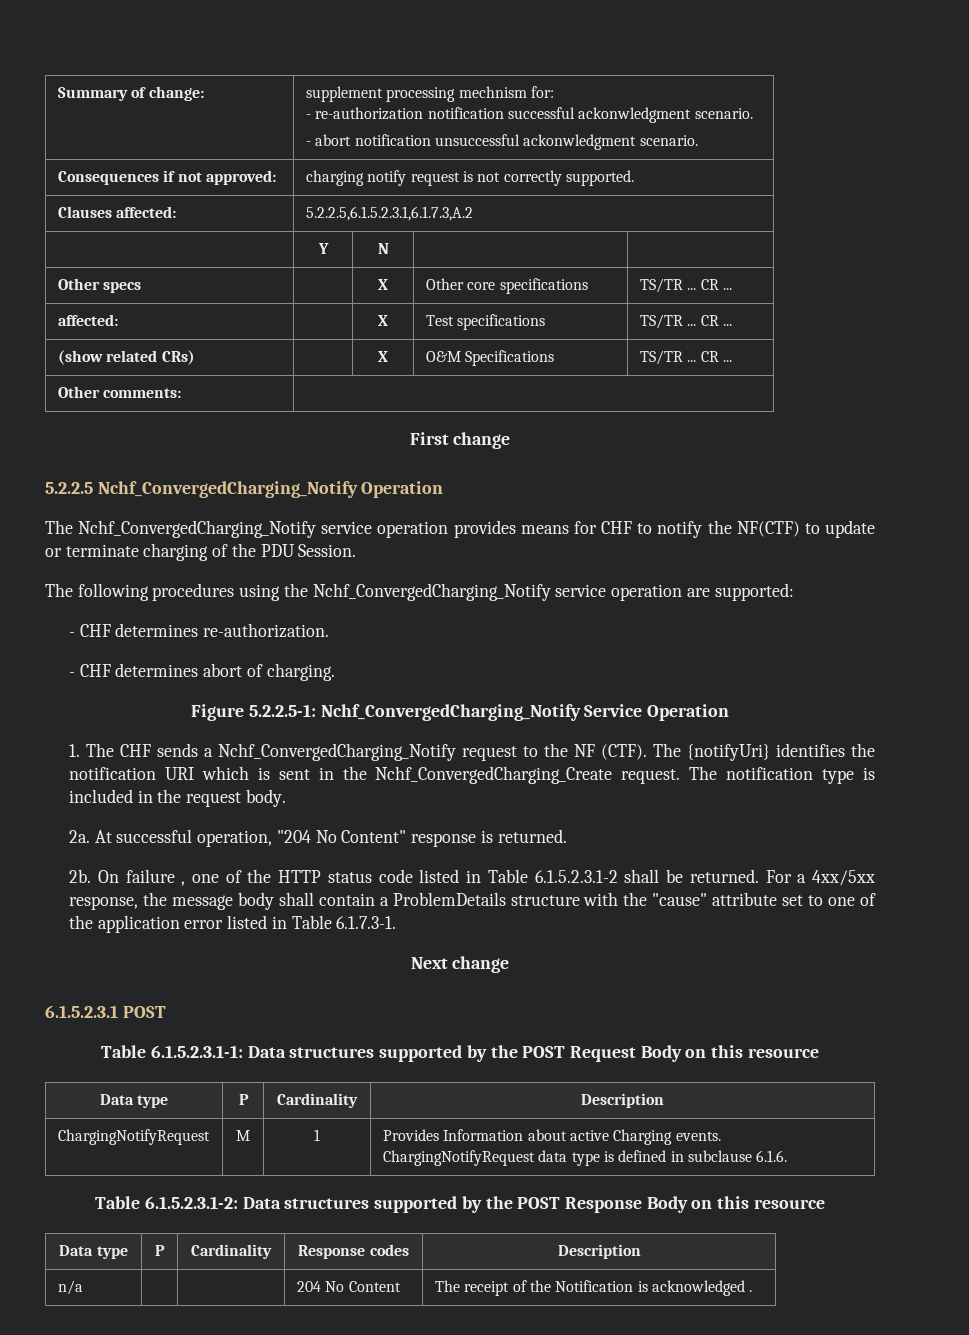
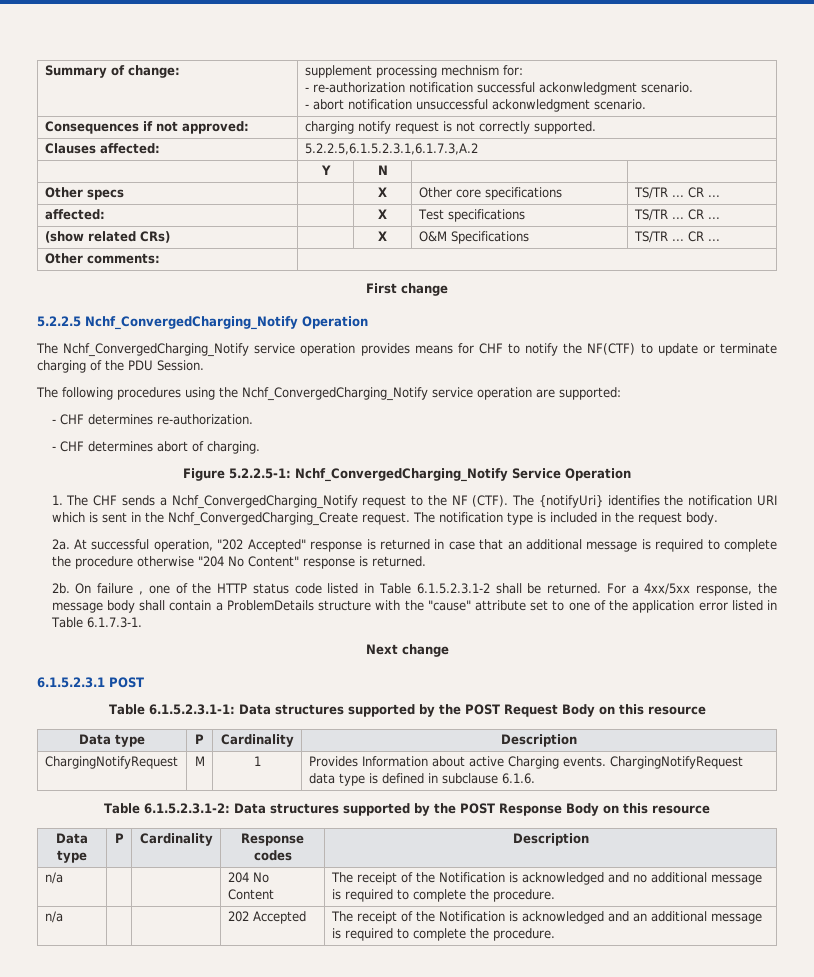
(273, 838) none -> [217,539,777,552] [51,556,194,569] "202 Accepted" response is returned in case that an additional message is required to complete the procedure otherwise
[749,1290,753,1292] . -> [607,872,762,885] [331,889,555,902] [44,911,63,923] [227,911,306,924] [330,911,762,924] [331,928,555,941] and no additional message is required to complete the procedure. // n/a | | | 202 Accepted | The receipt of the Notification is acknowledged and an additional message is required to complete the procedure.

